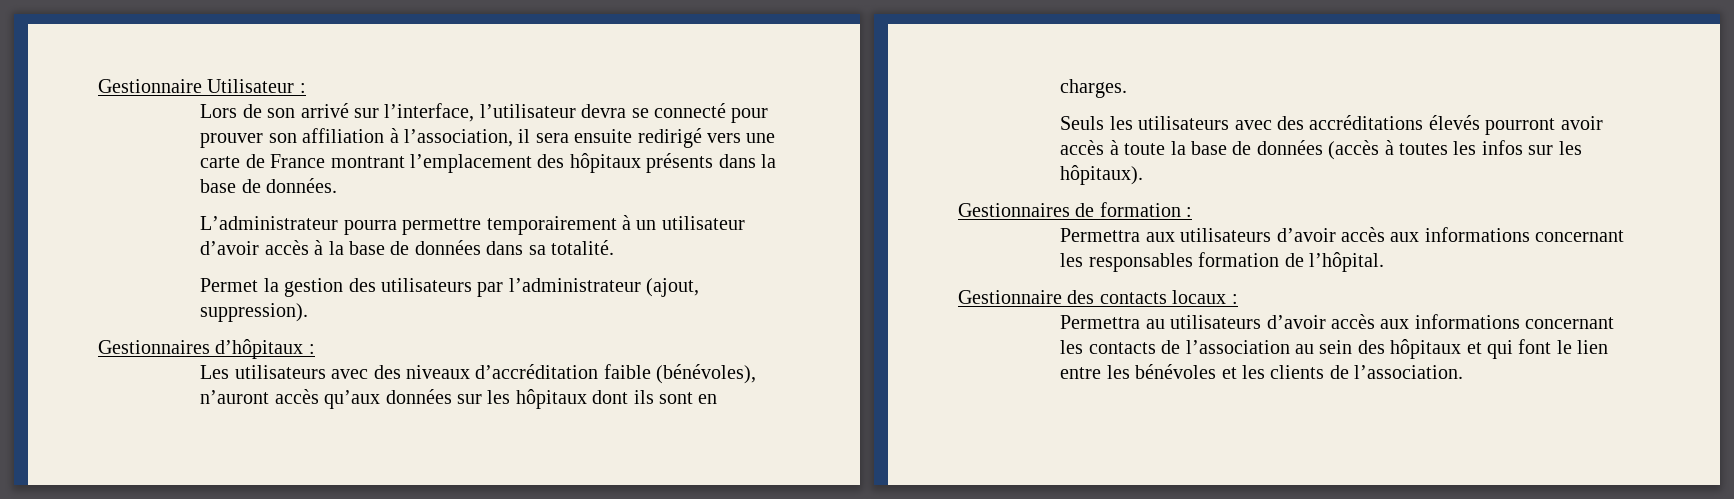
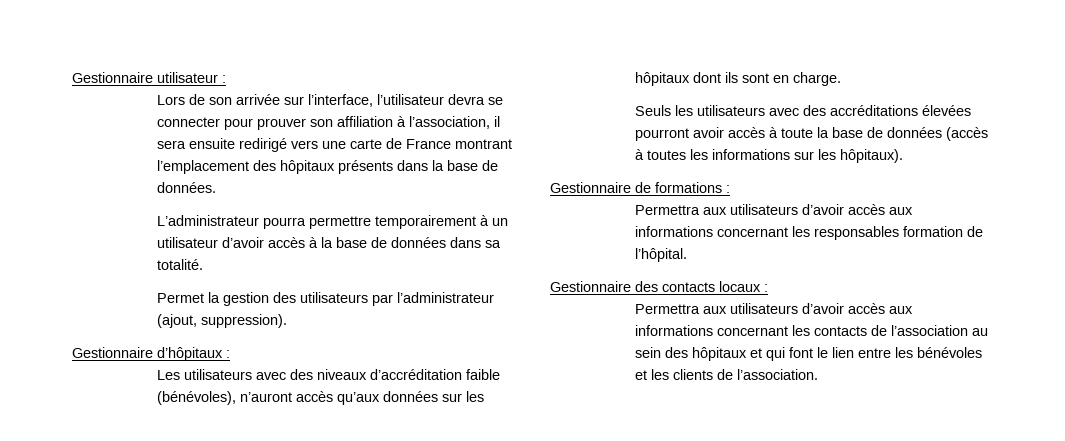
[98,79,295,93] Gestionnaire Utilisateur -> [72,72,218,83] Gestionnaire utilisateur
[300,103,349,118] arrivé -> [236,94,281,105] arrivée
[653,103,726,118] connecté -> [157,117,221,127] connecter
[98,340,210,354] Gestionnaires -> [72,347,153,358] Gestionnaire
[1060,79,1128,98] charges. -> [793,72,842,86] charge.
[1428,115,1480,130] élevés -> [922,105,972,116] élevées
[1481,140,1523,155] infos -> [712,149,791,160] informations
[958,202,1181,217] Gestionnaires de formation -> [550,182,722,193] Gestionnaire de formations
[1145,319,1165,329] au -> [703,306,728,314] aux

